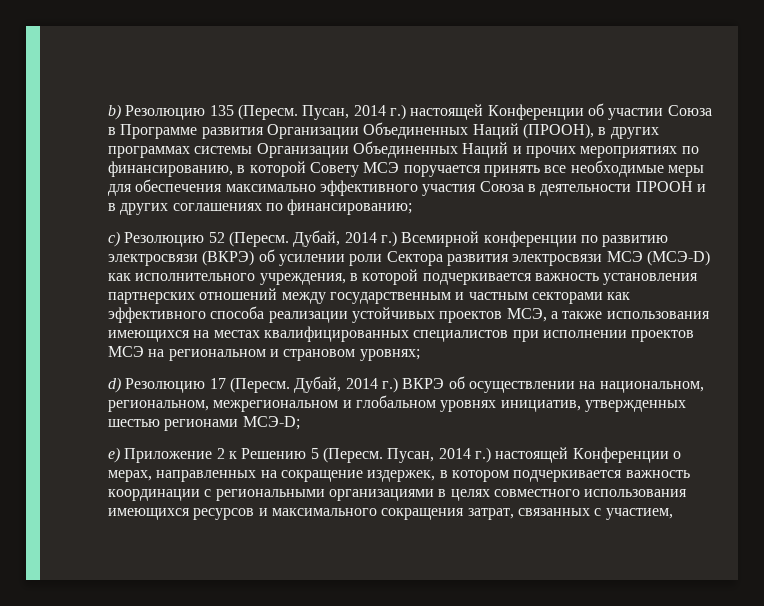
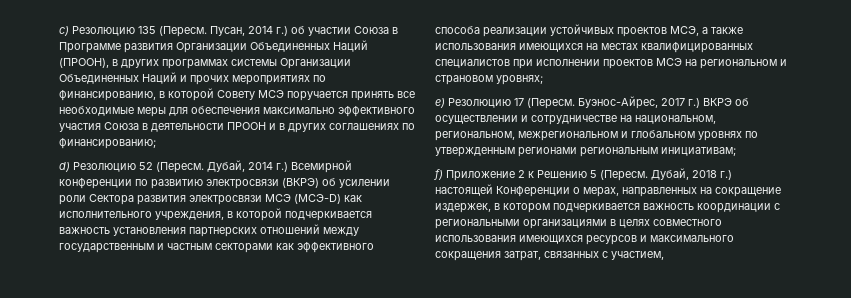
[108,104,121,120] b) -> [59,26,69,36] c)
[410,104,584,120] настоящей Конференции -> (288, 31) none
[108,231,120,247] c) -> [59,162,70,172] d)
[108,377,121,393] d) -> [435,98,445,108] e)
[294,376,378,393] Дубай, 2014 -> [578,96,685,109] Буэнос-Айрес, 2017
(575, 387) none -> [521,115,617,125] и сотрудничестве
[500,400,686,412] [108,416,300,431] [108,447,120,463] инициатив, утвержденных шестью регионами МСЭ-D; // e) -> [745,131,758,138] [435,147,736,157] [434,169,443,180] по утвержденным регионами региональным инициативам; // f)
[387,448,471,463] Пусан, 2014 -> [651,168,717,180] Дубай, 2018

